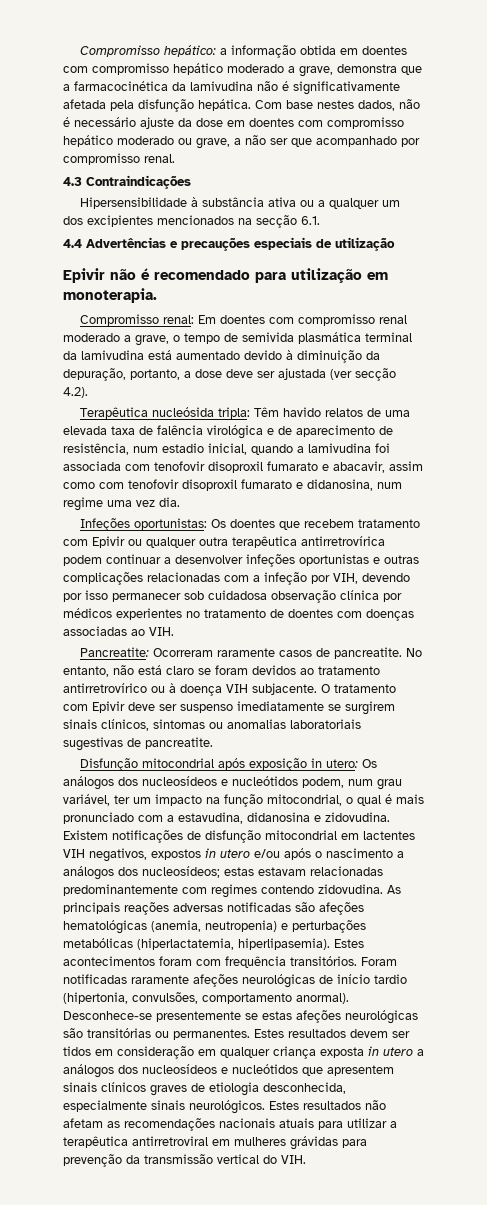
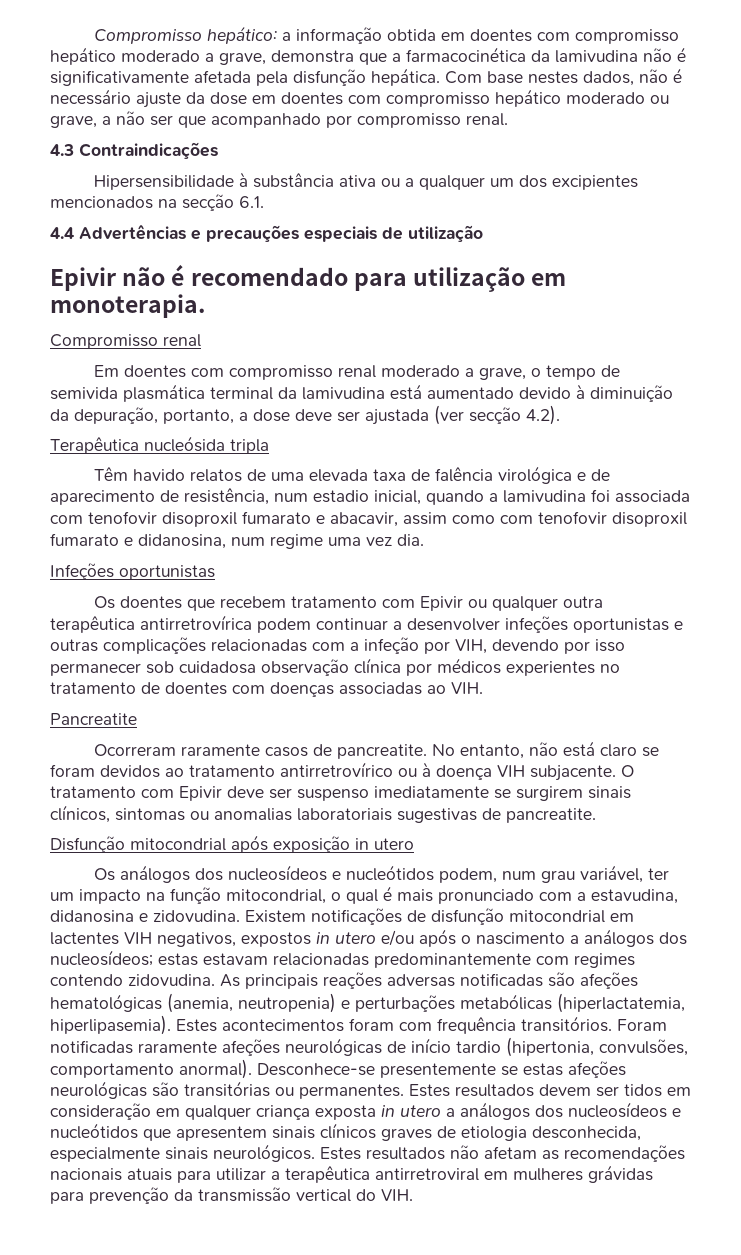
[163,315,195,324] renal: -> [163,334,201,347] renal //
[218,407,251,419] tripla: -> [230,439,269,454] tripla //
[134,518,208,530] oportunistas: -> [119,565,215,580] oportunistas //
[80,647,150,657] Pancreatite: -> [50,713,137,725] Pancreatite //
[326,759,359,768] utero: -> [374,838,414,850] utero //

